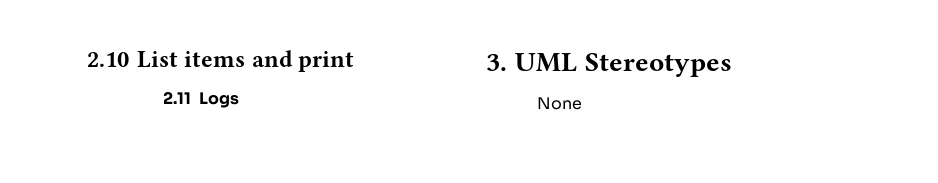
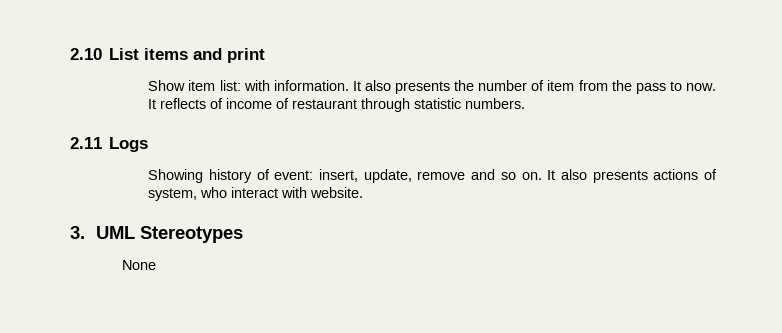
[163,91,240,108] 2.11 Logs -> [148,80,716,94] [148,98,526,112] [70,137,149,152] [148,169,717,183] [148,187,364,201] Show item list: with information. It also presents the number of item from the pass to now. It reflects of income of restaurant through statistic numbers. // 2.11 Logs // Showing history of event: insert, update, remove and so on. It also presents actions of system, who interact with website.

